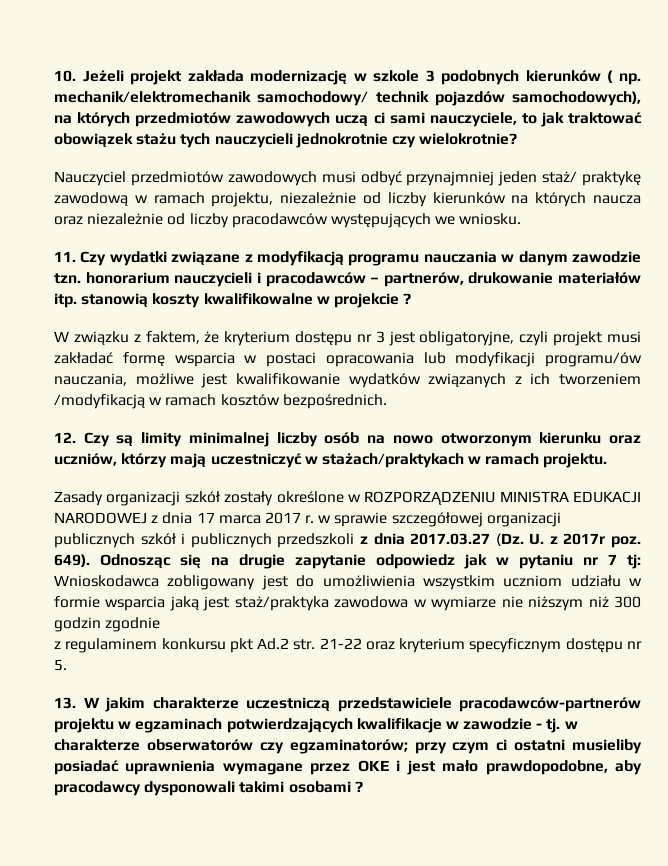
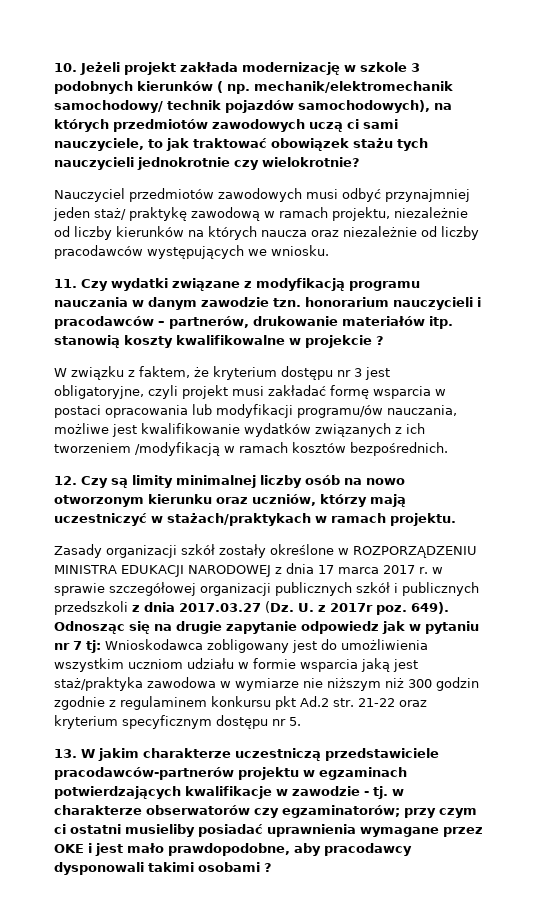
(161, 624) // -> (105, 703) none

